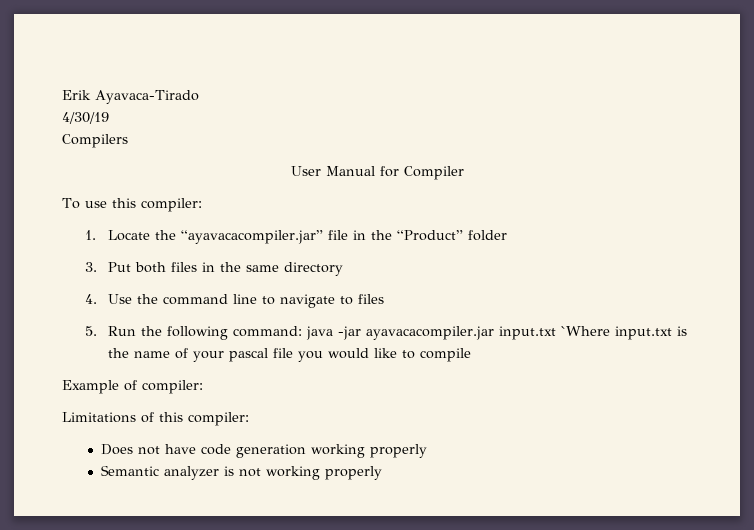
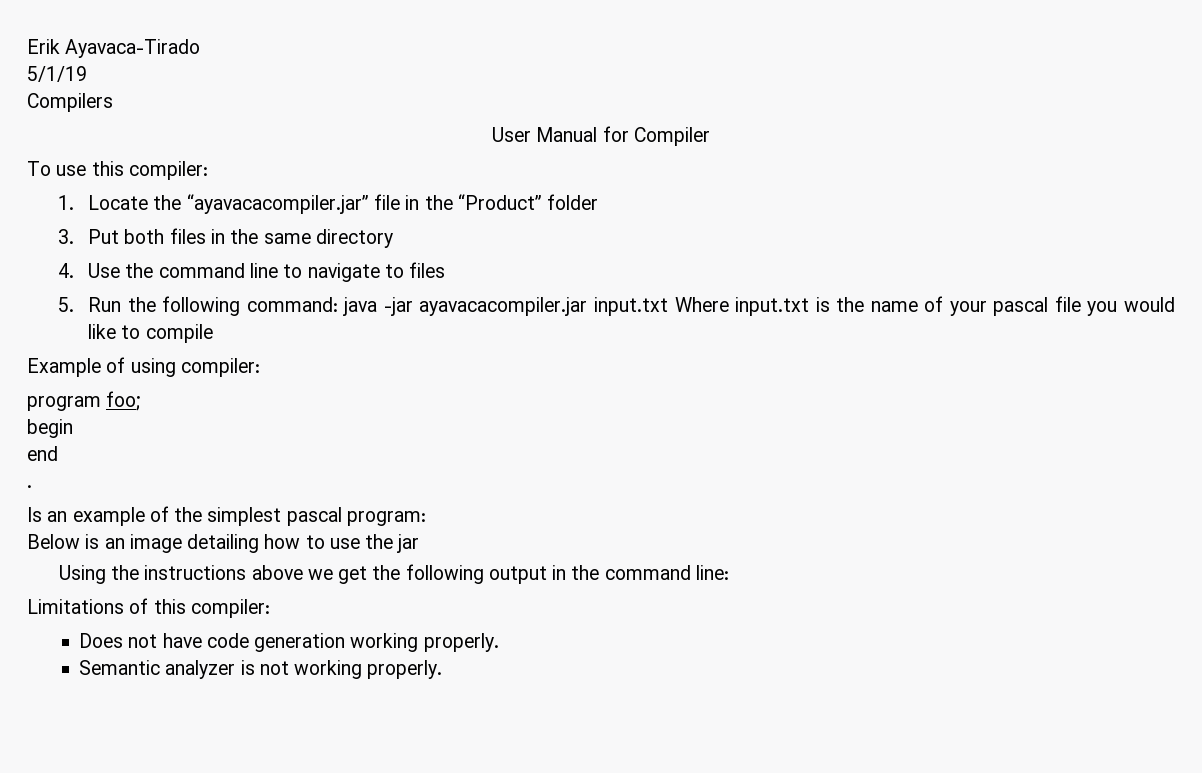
[62,112,109,124] 4/30/19 -> [27,66,87,82] 5/1/19
[560,326,610,336] `Where -> [674,297,729,312] Where
[142,380,203,394] compiler: -> [130,358,260,377] [27,391,141,411] [27,419,73,438] [27,446,58,461] [27,485,32,488] [27,506,426,526] [27,534,420,553] [58,564,729,584] using compiler: // program foo; // begin // end // . // Is an example of the simplest pascal program: // Below is an image detailing how to use the jar // Using the instructions above we get the following output in the command line:
[369,444,427,458] properly -> [423,633,499,652] properly.
[324,466,382,480] properly -> [367,660,443,679] properly.

